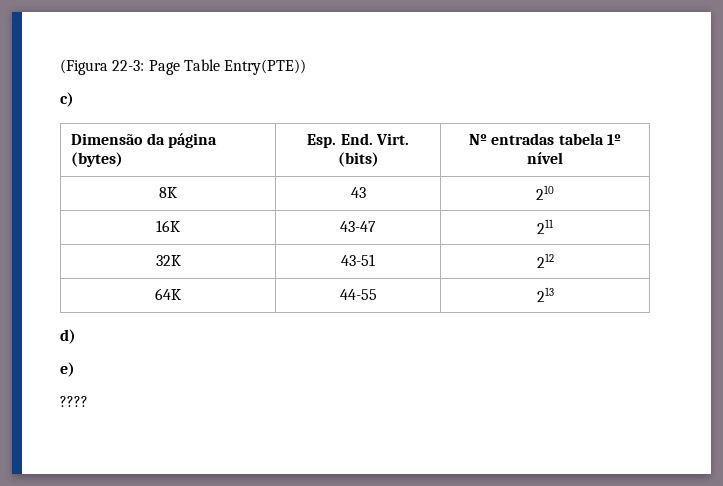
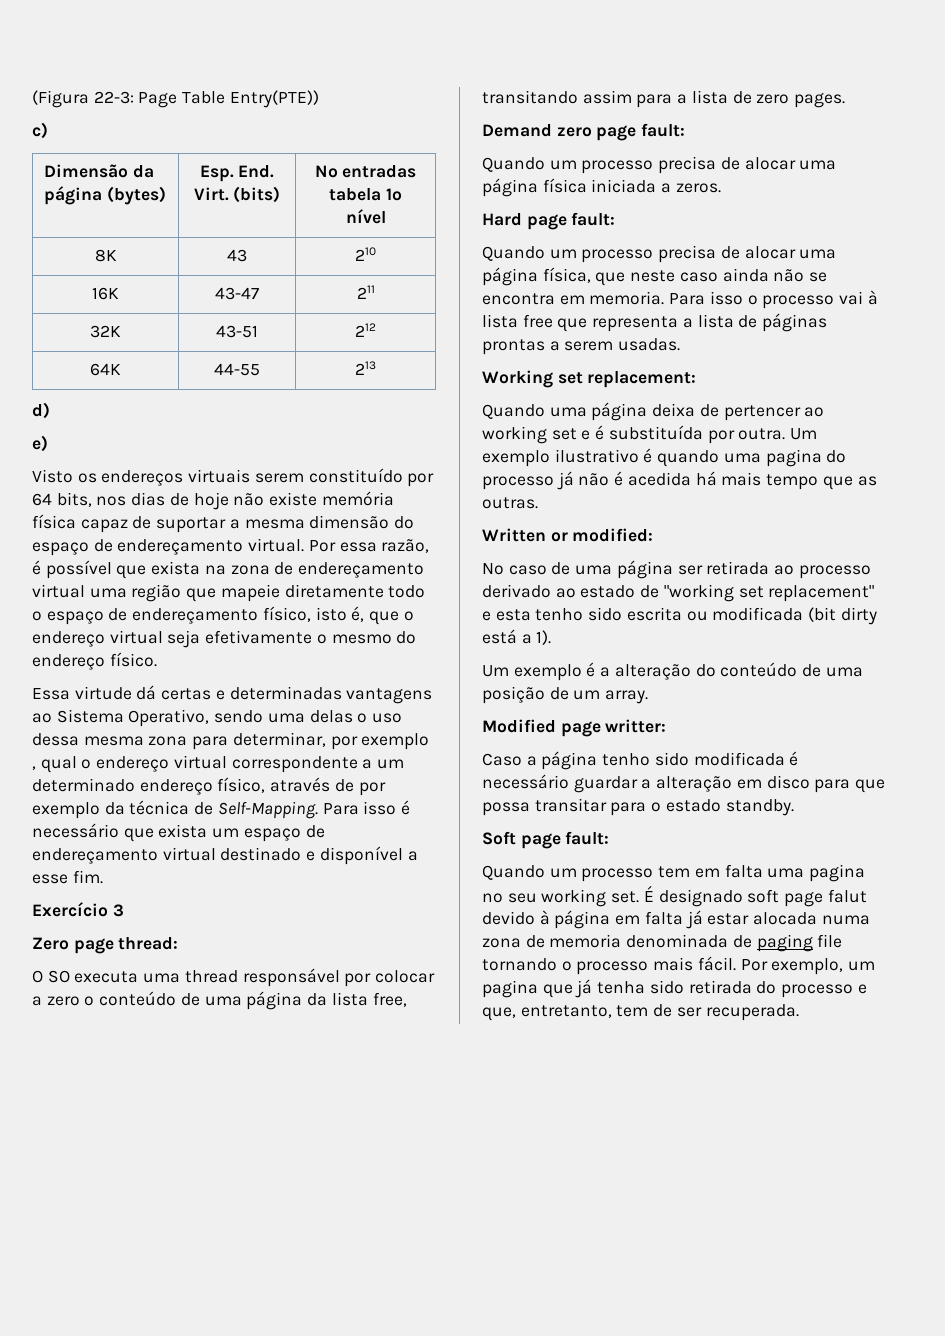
[60,396,88,407] ???? -> [32,468,435,487] [32,491,394,510] [32,514,415,533] [32,538,430,556] [32,560,425,579] [32,584,426,602] [32,606,414,625] [32,630,417,648] [32,652,157,670] [32,685,433,704] [32,709,403,727] [32,732,430,750] [32,755,405,773] [32,777,386,796] [32,800,411,819] [32,823,325,842] [32,846,418,865] [32,870,103,884] [32,902,124,917] [32,937,179,954] [32,968,436,987] [32,991,407,1010] [482,90,846,108] [482,123,686,141] [482,156,837,174] [482,178,721,197] [482,212,616,230] [482,245,837,263] [482,267,828,286] [482,290,878,309] [482,313,828,332] [482,338,681,355] [482,370,697,388] [482,402,825,421] [482,425,818,444] [482,448,847,467] [482,471,877,490] [482,497,538,509] [482,528,654,542] [482,560,871,579] [482,584,875,602] [482,607,877,625] [482,629,552,645] [482,662,863,681] [482,686,649,704] [482,719,667,737] [482,751,799,770] [482,774,886,793] [482,798,794,816] [482,831,610,849] [482,864,866,882] [482,885,867,907] [482,910,870,929] [482,934,843,952] [482,956,876,975] [482,979,867,998] [482,1004,799,1021] Visto os endereços virtuais serem constituído por 64 bits, nos dias de hoje não existe memória física capaz de suportar a mesma dimensão do espaço de endereçamento virtual. Por essa razão, é possível que exista na zona de endereçamento virtual uma região que mapeie diretamente todo o espaço de endereçamento físico, isto é, que o endereço virtual seja efetivamente o mesmo do endereço físico. // Essa virtude dá certas e determinadas vantagens ao Sistema Operativo, sendo uma delas o uso dessa mesma zona para determinar, por exemplo , qual o endereço virtual correspondente a um determinado endereço físico, através de por exemplo da técnica de Self-Mapping. Para isso é necessário que exista um espaço de endereçamento virtual destinado e disponível a esse fim. // Exercício 3 // Zero page thread: // O SO executa uma thread responsável por colocar a zero o conteúdo de uma página da lista free, transitando assim para a lista de zero pages. // Demand zero page fault: // Quando um processo precisa de alocar uma página física iniciada a zeros. // Hard page fault: // Quando um processo precisa de alocar uma página física, que neste caso ainda não se encontra em memoria. Para isso o processo vai à lista free que representa a lista de páginas prontas a serem usadas. // Working set replacement: // Quando uma página deixa de pertencer ao working set e é substituída por outra. Um exemplo ilustrativo é quando uma pagina do processo já não é acedida há mais tempo que as outras. // Written or modified: // No caso de uma página ser retirada ao processo derivado ao estado de "working set replacement" e esta tenho sido escrita ou modificada (bit dirty está a 1). // Um exemplo é a alteração do conteúdo de uma posição de um array. // Modified page writter: // Caso a página tenho sido modificada é necessário guardar a alteração em disco para que possa transitar para o estado standby. // Soft page fault: // Quando um processo tem em falta uma pagina no seu working set. É designado soft page falut devido à página em falta já estar alocada numa zona de memoria denominada de paging file tornando o processo mais fácil. Por exemplo, um pagina que já tenha sido retirada do processo e que, entretanto, tem de ser recuperada.

